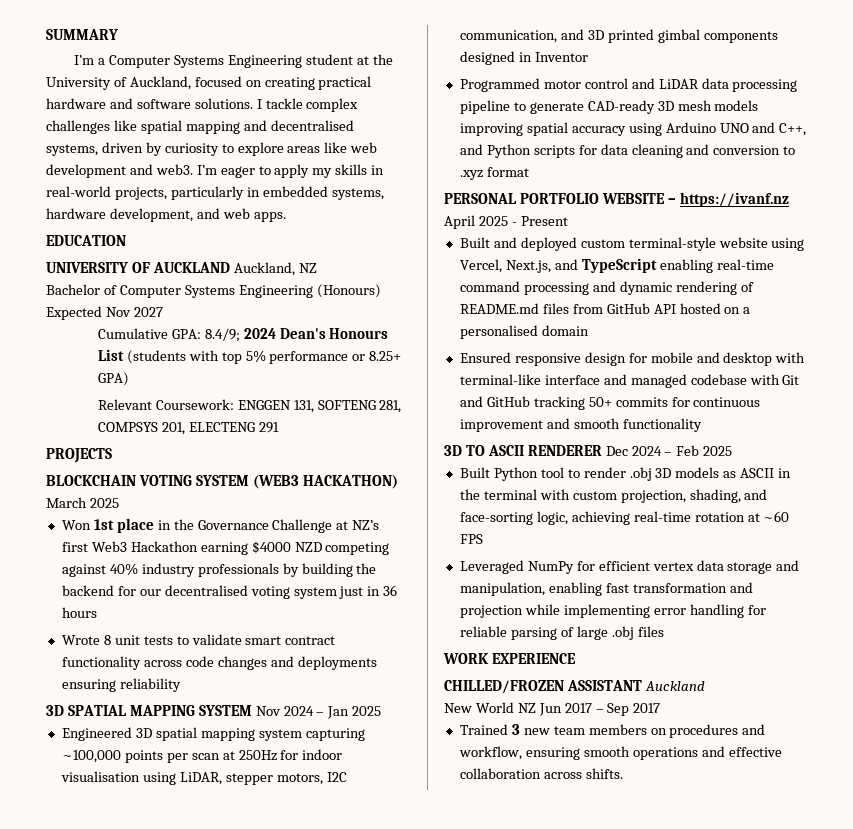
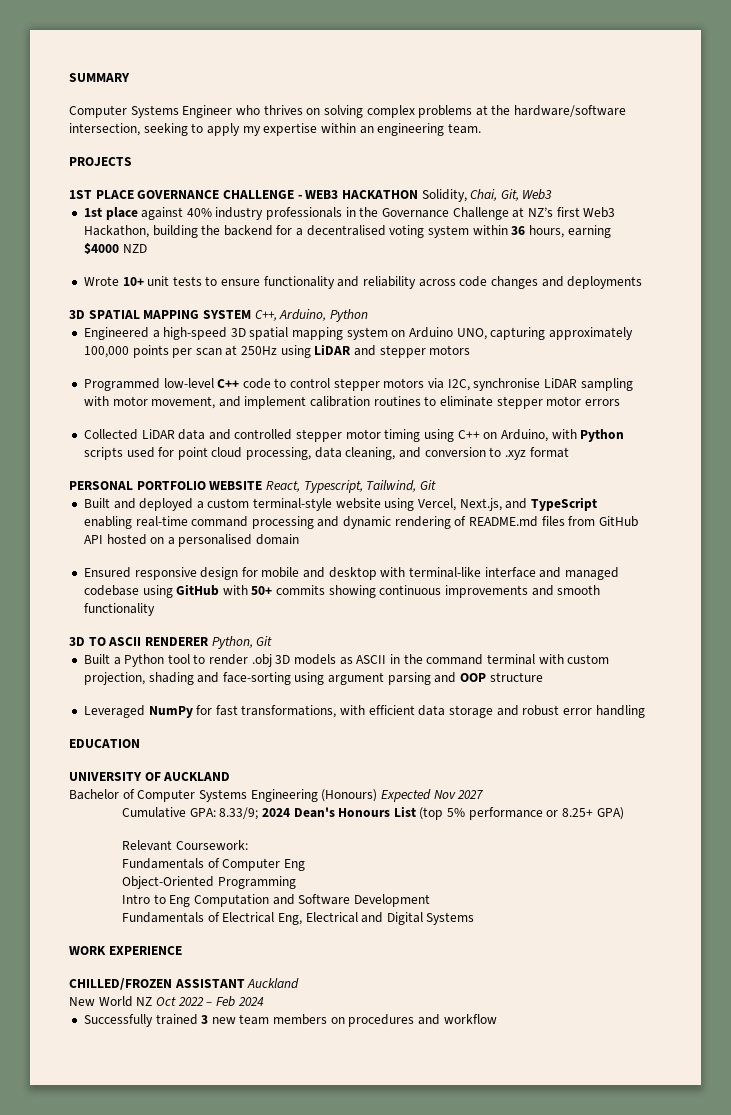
[74,54,393,68] [46,76,372,90] [46,98,359,112] [46,120,354,134] [46,142,378,156] [46,164,385,178] [46,186,384,200] [46,208,286,222] [46,235,126,246] [46,262,317,276] [46,284,381,298] [46,306,163,320] [97,328,389,342] [97,349,402,364] [97,372,129,386] [97,399,402,413] [97,422,279,435] [46,448,112,463] [46,475,398,489] [46,497,119,508] [61,518,154,533] I’m a Computer Systems Engineering student at the University of Auckland, focused on creating practical hardware and software solutions. I tackle complex challenges like spatial mapping and decentralised systems, driven by curiosity to explore areas like web development and web3. I’m eager to apply my skills in real-world projects, particularly in embedded systems, hardware development, and web apps. // EDUCATION // UNIVERSITY OF AUCKLAND Auckland, NZ // Bachelor of Computer Systems Engineering (Honours) Expected Nov 2027 // Cumulative GPA: 8.4/9; 2024 Dean's Honours List (students with top 5% performance or 8.25+ GPA) // Relevant Coursework: ENGGEN 131, SOFTENG 281, COMPSYS 201, ELECTENG 291 // PROJECTS // BLOCKCHAIN VOTING SYSTEM (WEB3 HACKATHON) March 2025 // Won 1st place -> [69,105,627,118] [69,123,481,136] [69,157,132,166] [69,189,553,202] [83,207,343,220] Computer Systems Engineer who thrives on solving complex problems at the hardware/software intersection, seeking to apply my expertise within an engineering team. // PROJECTS // 1ST PLACE GOVERNANCE CHALLENGE - WEB3 HACKATHON Solidity, Chai, Git, Web3 // 1st place against 40% industry professionals
[130,541,390,555] [61,563,299,577] Hackathon earning $4000 NZD competing against 40% industry professionals by -> [83,225,149,238] Hackathon,
[139,589,161,596] our -> [296,228,304,236] a
[339,585,398,599] [61,607,97,618] just in 36 hours -> [472,225,611,238] [83,243,147,254] within 36 hours, earning $4000 NZD
[103,635,111,645] 8 -> [122,277,144,286] 10+
[191,634,336,645] [61,656,141,670] validate smart contract functionality -> [221,276,417,289] ensure functionality and reliability
[61,678,181,692] ensuring reliability -> (643, 282) none
[255,706,382,719] Nov 2024 – Jan 2025 -> [254,309,368,322] C++, Arduino, Python
(132, 734) none -> [152,327,228,340] a high-speed
[305,728,365,741] [61,750,121,763] capturing ~100,000 -> [391,327,633,340] [83,346,129,358] on Arduino UNO, capturing approximately 100,000
[280,749,343,760] [60,771,347,785] [459,29,778,43] [459,51,588,65] [459,78,798,92] [459,100,759,114] [459,122,807,136] [459,144,683,158] for indoor visualisation using LiDAR, stepper motors, I2C communication, and 3D printed gimbal components designed in Inventor // Programmed motor control and LiDAR data processing pipeline to generate CAD-ready 3D mesh models improving spatial accuracy using Arduino UNO and C++, and Python scripts for data cleaning -> [280,344,471,358] [83,378,633,391] [83,396,620,409] [83,429,625,442] [83,447,396,460] using LiDAR and stepper motors // Programmed low-level C++ code to control stepper motors via I2C, synchronise LiDAR sampling with motor movement, and implement calibration routines to eliminate stepper motor errors // Collected LiDAR data and controlled stepper motor timing using C++ on Arduino, with Python scripts used for point cloud processing, data cleaning,
[667,192,789,207] [444,215,568,229] – https://ivanf.nz April 2025 - Present -> [265,480,436,493] React, Typescript, Tailwind, Git
(577, 244) none -> [196,501,204,509] a
[749,374,800,385] [459,396,761,410] [459,419,543,432] with Git and GitHub tracking 50+ commits for continuous improvement -> [142,584,529,598] using GitHub with 50+ commits showing continuous improvements
[605,445,733,456] [459,467,490,478] Dec 2024 – Feb 2025 // Built -> [211,636,273,649] [83,654,121,665] Python, Git // Built a
(480, 494) none -> [426,654,484,665] command
[689,489,741,503] shading, -> [148,672,194,685] shading
[536,511,790,525] [459,534,483,544] [459,560,800,574] [459,582,753,596] [459,604,766,618] [459,626,664,640] logic, achieving real-time rotation at ~60 FPS // Leveraged NumPy for efficient vertex data storage and manipulation, enabling fast transformation and projection while implementing error handling for reliable parsing of large .obj files -> [294,672,543,685] [83,705,645,718] [69,739,140,748] [69,772,231,781] [69,789,484,802] [121,806,624,820] [121,840,248,851] [121,858,305,871] [121,876,296,889] [121,894,430,907] [121,912,475,925] using argument parsing and OOP structure // Leveraged NumPy for fast transformations, with efficient data storage and robust error handling // EDUCATION // UNIVERSITY OF AUCKLAND // Bachelor of Computer Systems Engineering (Honours) Expected Nov 2027 // Cumulative GPA: 8.33/9; 2024 Dean's Honours List (top 5% performance or 8.25+ GPA) // Relevant Coursework: // Fundamentals of Computer Eng // Object-Oriented Programming // Intro to Eng Computation and Software Development // Fundamentals of Electrical Eng, Electrical and Digital Systems
[538,703,661,716] [459,724,508,735] Jun 2017 – Sep 2017 // Trained -> [155,996,264,1007] [83,1014,198,1027] Oct 2022 – Feb 2024 // Successfully trained
[458,746,782,760] [459,768,623,779] workflow, ensuring smooth operations and effective collaboration across shifts. -> [443,1014,497,1024] workflow

